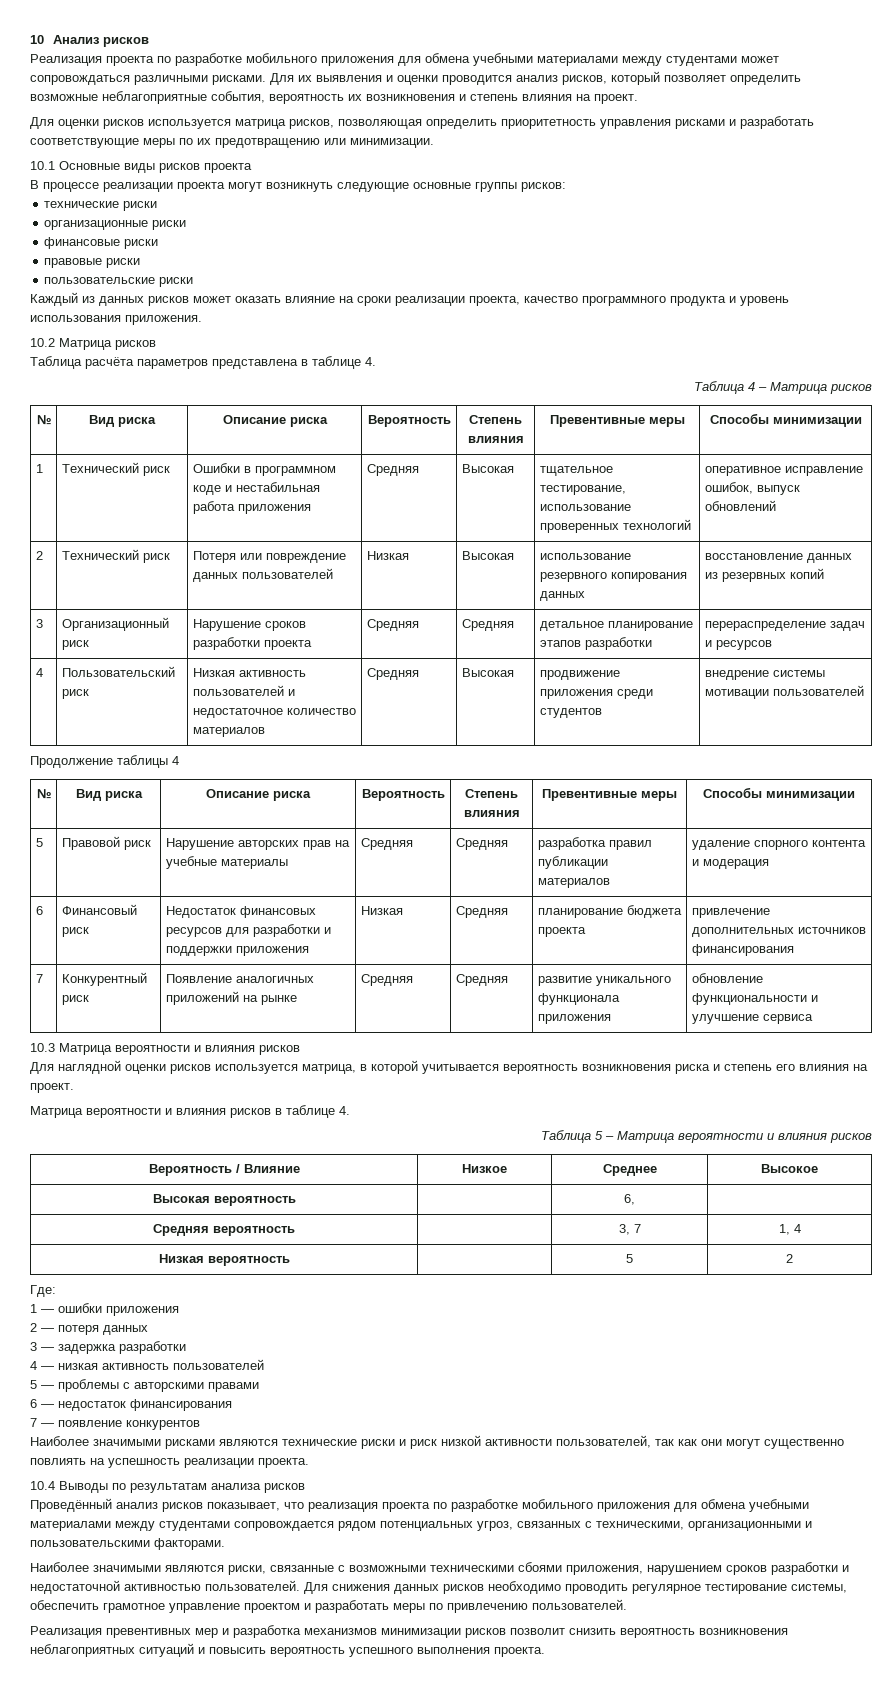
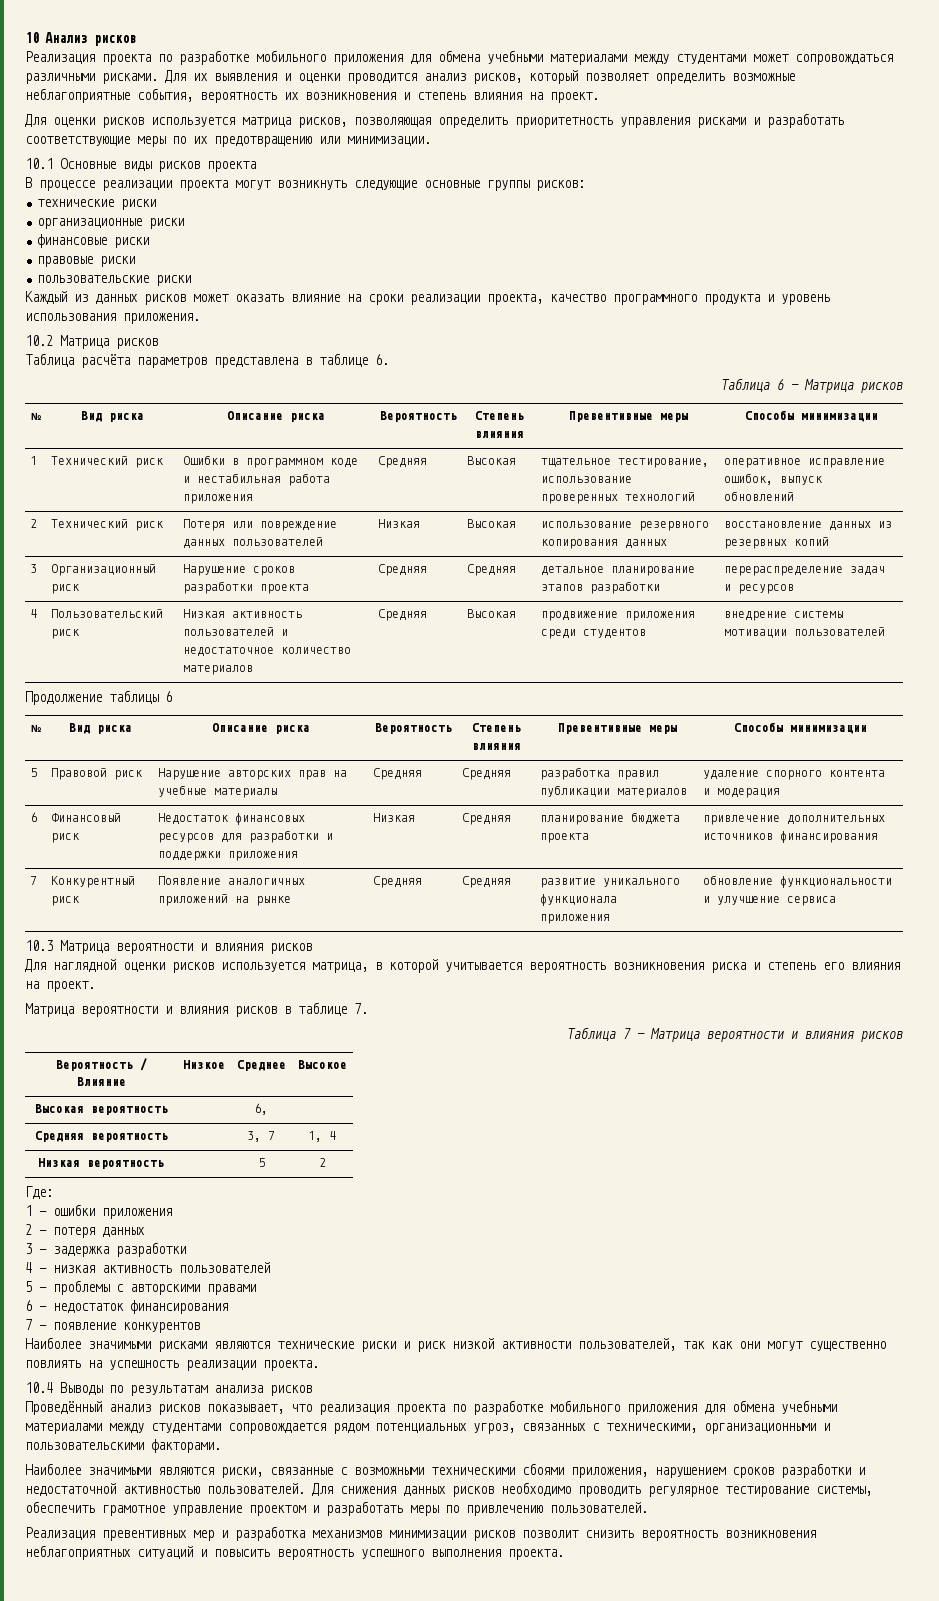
[365,357,376,366] [694,381,755,394] 4. // Таблица 4 -> [375,354,389,365] [721,378,784,392] 6. // Таблица 6
[172,756,179,765] 4 -> [165,691,172,702] 6
[339,1106,350,1115] [541,1130,603,1143] 4. // Таблица 5 -> [354,1003,368,1014] [567,1027,631,1041] 7. // Таблица 7

